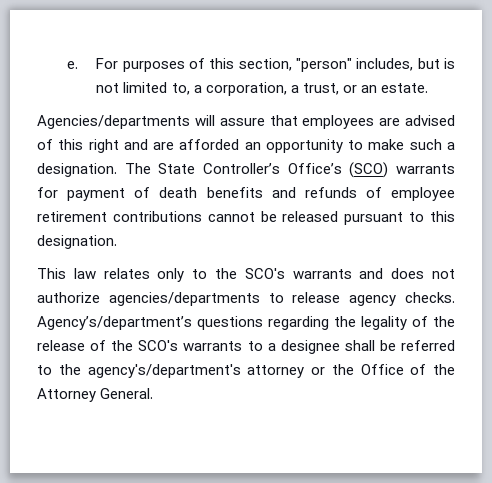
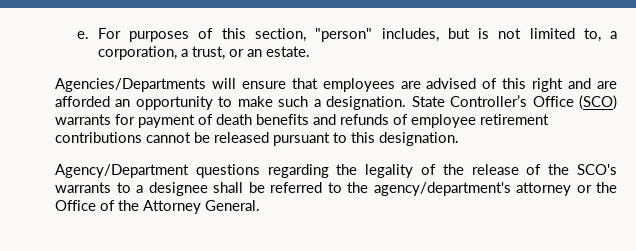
[37,115,265,129] Agencies/departments will assure -> [55,78,286,92] Agencies/Departments will ensure
[124,163,151,174] The -> (407, 103) none
[287,163,342,174] Office’s -> [532,96,574,107] Office
[37,268,456,282] [37,292,456,306] [37,316,192,330] This law relates only to the SCO's warrants and does not authorize agencies/departments to release agency checks. Agency’s/department’s -> [55,164,189,178] Agency/Department
[87,364,241,378] agency's/department's -> [373,182,511,196] agency/department's

